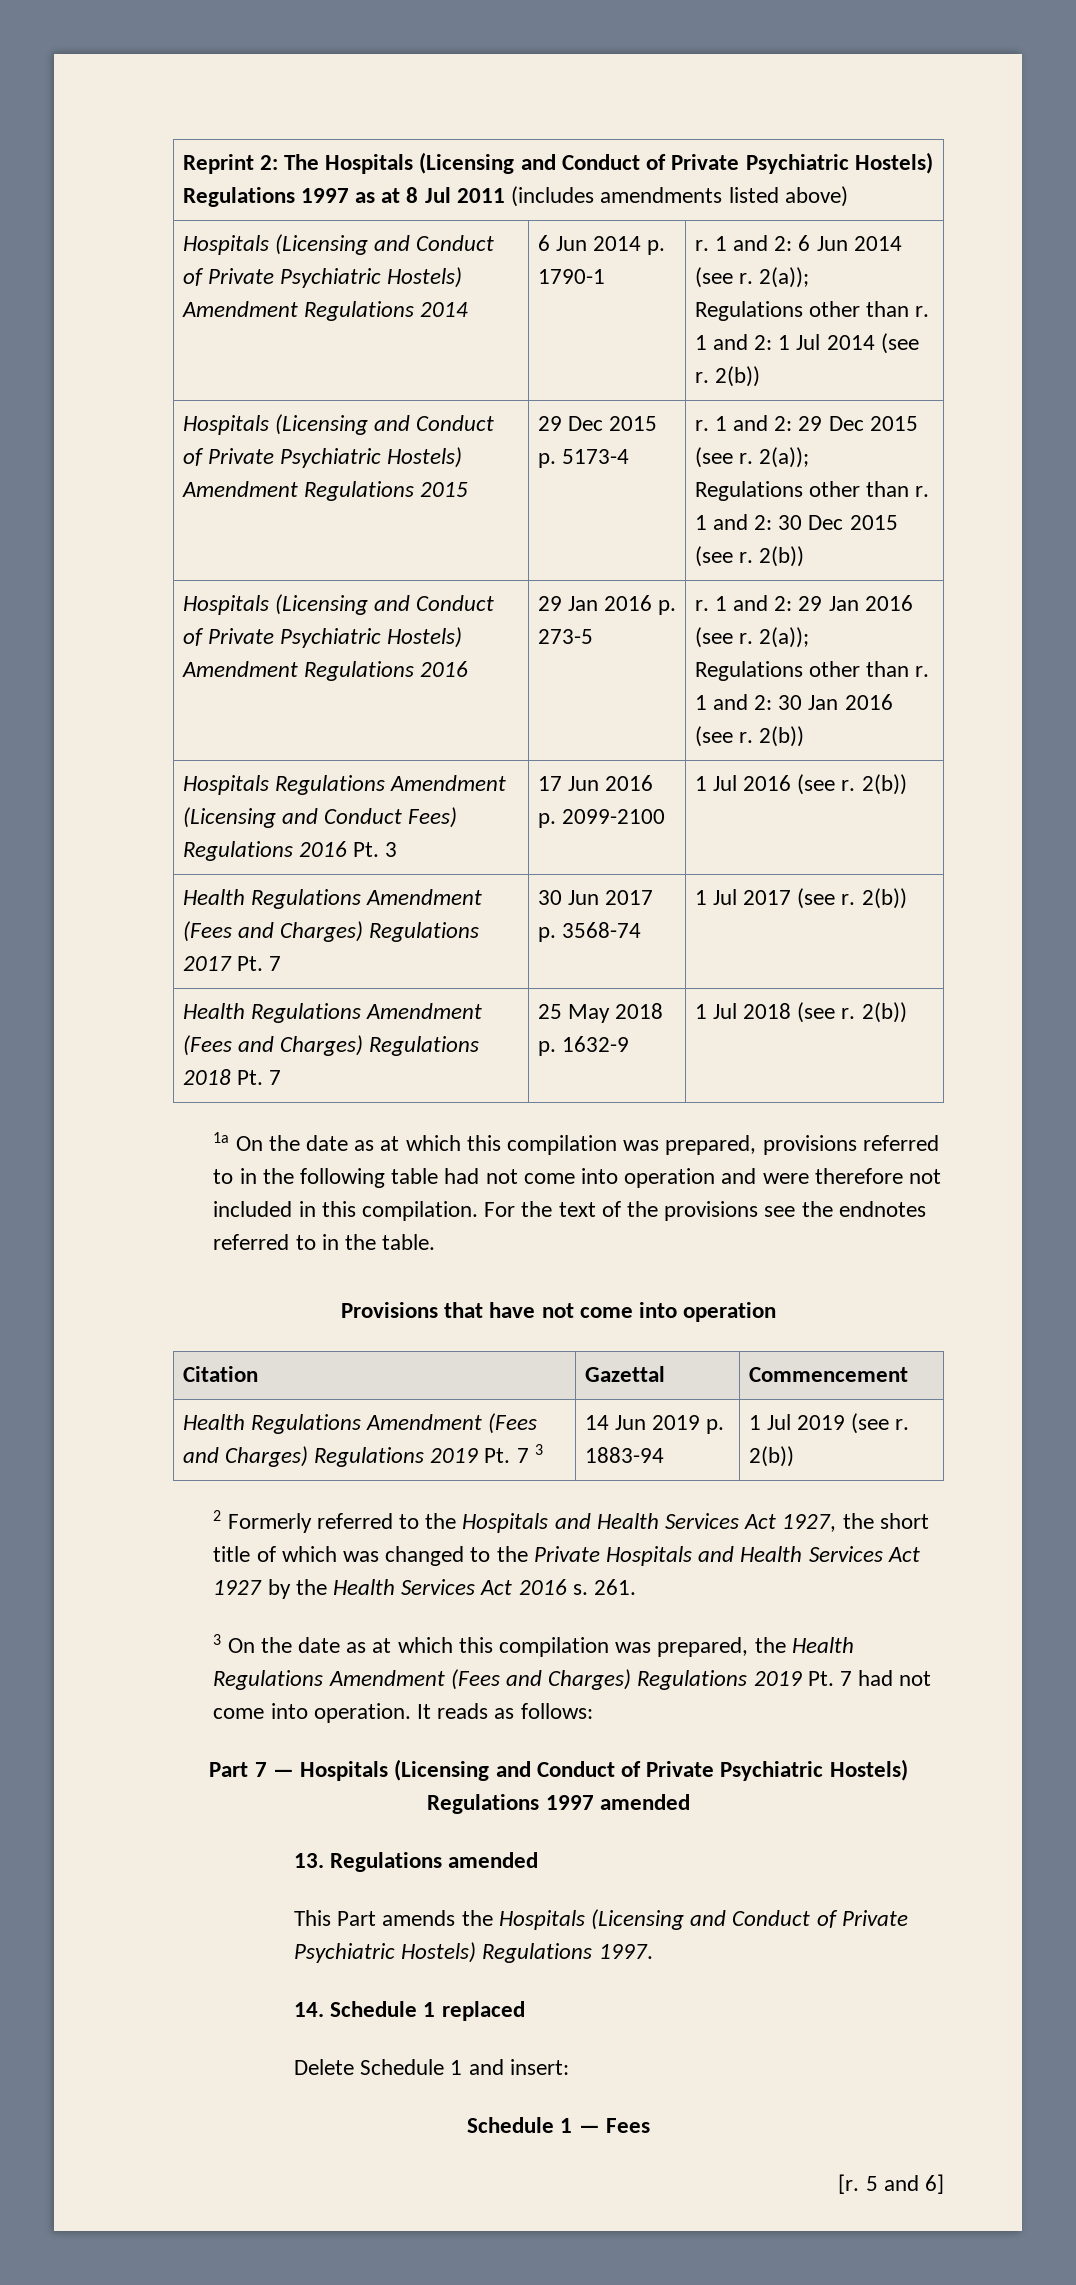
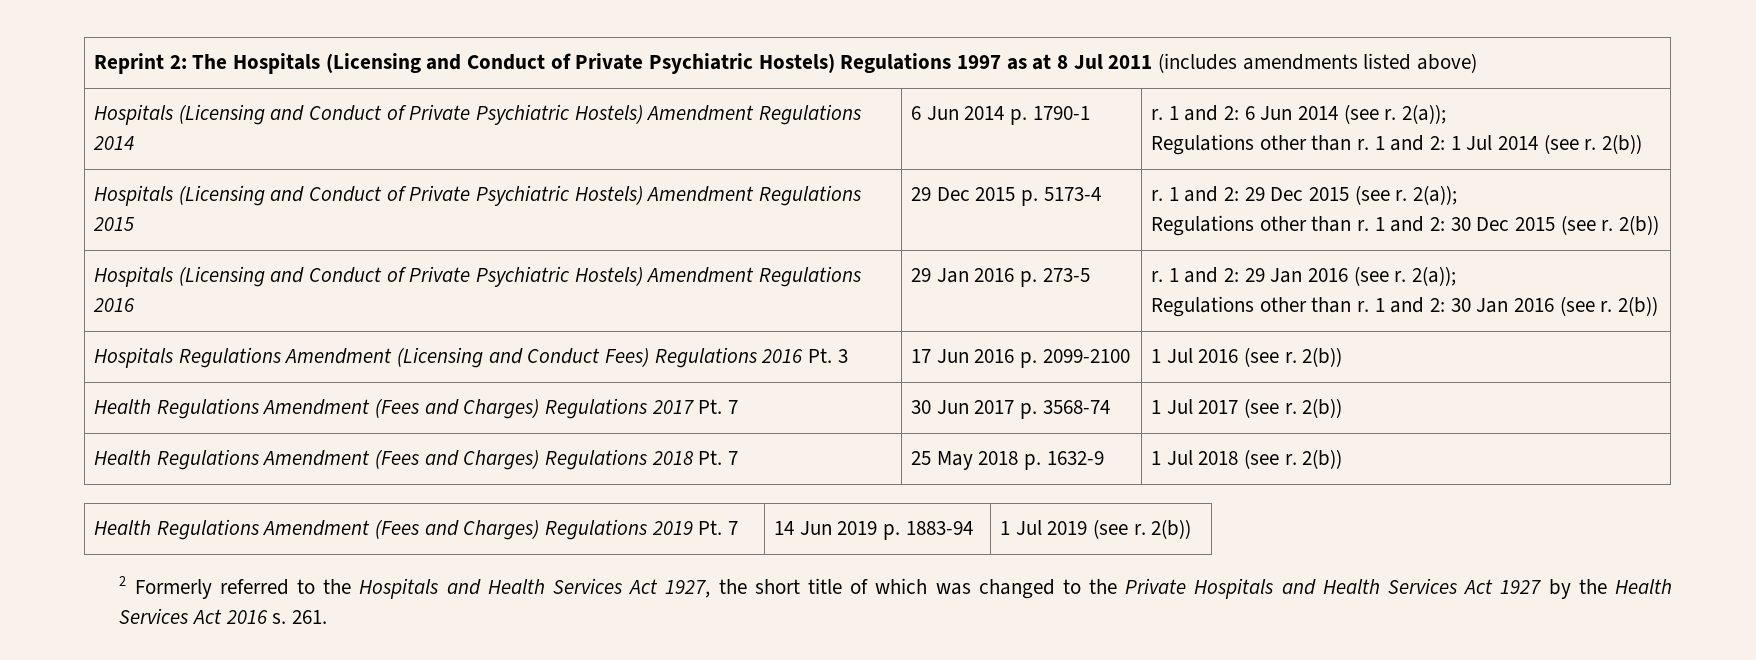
[213,1132,939,1155] [213,1168,942,1188] [213,1201,926,1221] [213,1234,436,1250] [340,1302,777,1322] [182,1366,258,1382] [584,1366,665,1382] [748,1367,908,1382] // 1a On the date as at which this compilation was prepared, provisions referred to in the following table had not come into operation and were therefore not included in this compilation. For the text of the provisions see the endnotes referred to in the table. // Provisions that have not come into operation // Citation | Gazettal | Commencement -> (1343, 459) none
[534,1444,543,1455] 3 -> (739, 528) none
[213,1634,854,1657] [213,1669,932,1690] [213,1703,593,1723] [209,1759,908,1781] [427,1794,690,1814] [293,1852,539,1872] [293,1909,908,1930] [293,1942,653,1963] [293,2001,525,2021] [293,2059,569,2075] [467,2117,650,2133] [838,2174,945,2194] // 3 On the date as at which this compilation was prepared, the Health Regulations Amendment (Fees and Charges) Regulations 2019 Pt. 7 had not come into operation. It reads as follows: // Part 7 — Hospitals (Licensing and Conduct of Private Psychiatric Hostels) Regulations 1997 amended // 13. Regulations amended // This Part amends the Hospitals (Licensing and Conduct of Private Psychiatric Hostels) Regulations 1997. // 14. Schedule 1 replaced // Delete Schedule 1 and insert: // Schedule 1 — Fees // [r. 5 and 6] -> (328, 617) none

